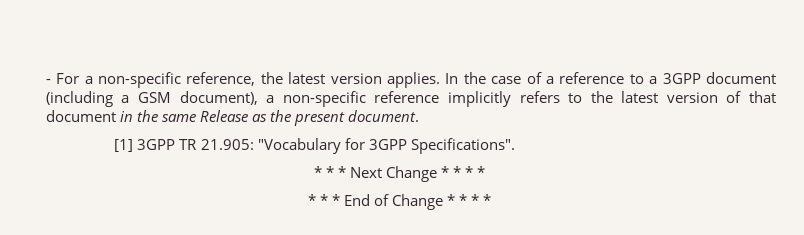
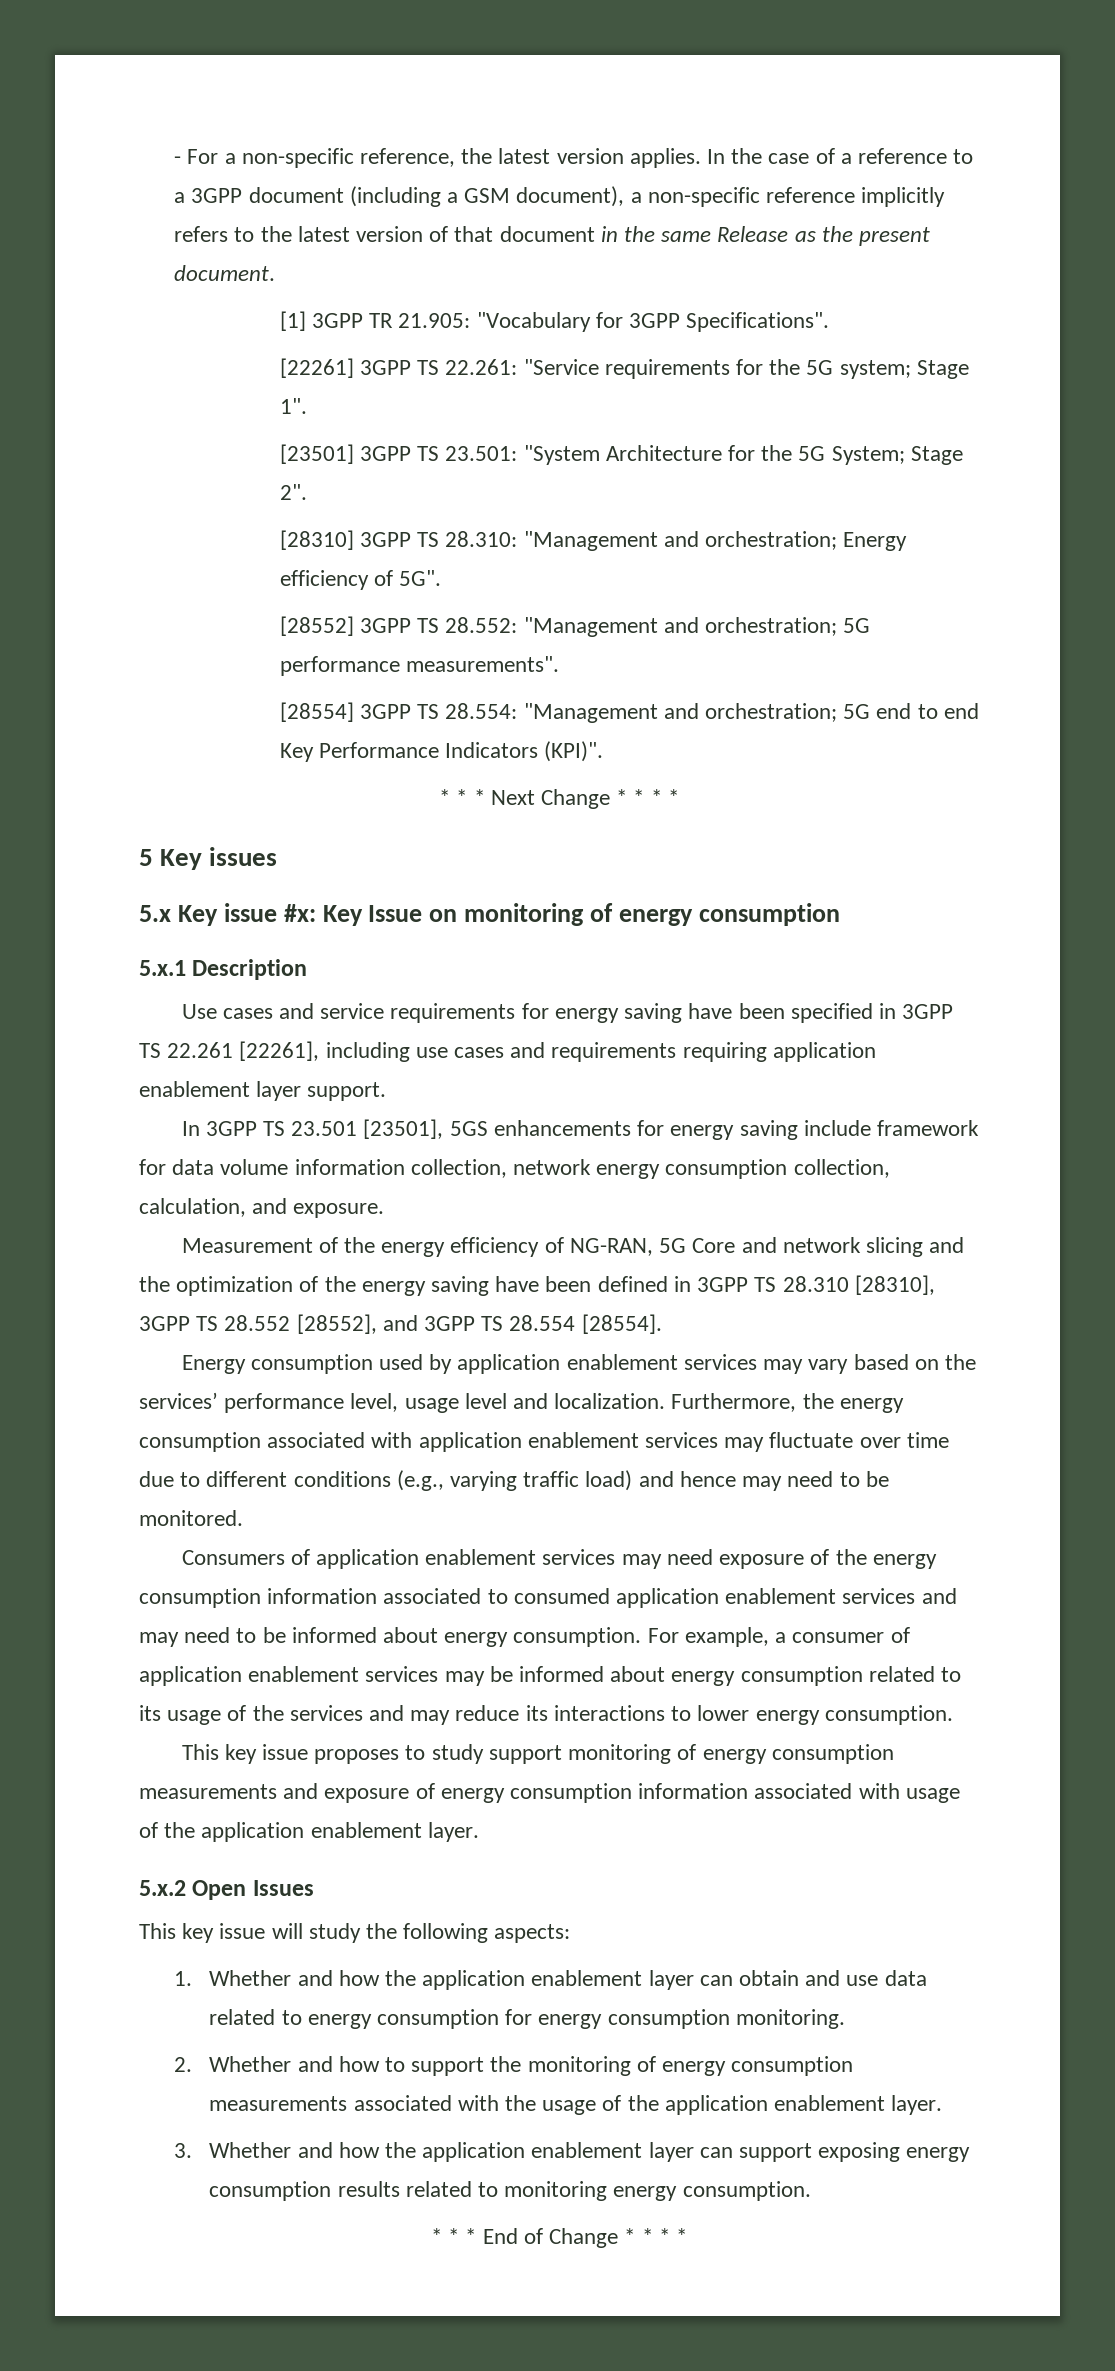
(515, 146) none -> [279,358,969,379] [279,398,307,414] [279,444,963,465] [279,484,307,500] [279,530,908,551] [279,570,442,590] [279,616,871,637] [279,656,559,676] [279,702,979,723] [279,741,604,762] // [22261] 3GPP TS 22.261: "Service requirements for the 5G system; Stage 1". // [23501] 3GPP TS 23.501: "System Architecture for the 5G System; Stage 2". // [28310] 3GPP TS 28.310: "Management and orchestration; Energy efficiency of 5G". // [28552] 3GPP TS 28.552: "Management and orchestration; 5G performance measurements". // [28554] 3GPP TS 28.554: "Management and orchestration; 5G end to end Key Performance Indicators (KPI)".
(486, 172) none -> [139,847,278,870] [139,903,840,926] [139,959,308,980] [181,1003,954,1023] [139,1041,876,1062] [139,1081,387,1101] [181,1119,979,1140] [139,1159,890,1179] [139,1198,385,1218] [181,1237,965,1257] [139,1275,935,1296] [139,1314,662,1334] [181,1354,976,1374] [139,1392,904,1413] [139,1432,949,1452] [139,1470,889,1491] [139,1510,243,1526] [181,1549,937,1569] [139,1588,957,1608] [139,1627,910,1647] [139,1666,962,1686] [139,1705,953,1725] [181,1744,894,1764] [139,1783,960,1803] [139,1822,479,1842] [139,1880,314,1900] [139,1923,571,1943] [174,1970,927,1990] [209,2009,845,2029] [174,2056,854,2076] [209,2095,943,2115] [174,2142,971,2162] [209,2181,811,2201] // 5 Key issues // 5.x Key issue #x: Key Issue on monitoring of energy consumption // 5.x.1 Description // Use cases and service requirements for energy saving have been specified in 3GPP TS 22.261 [22261], including use cases and requirements requiring application enablement layer support. // In 3GPP TS 23.501 [23501], 5GS enhancements for energy saving include framework for data volume information collection, network energy consumption collection, calculation, and exposure. // Measurement of the energy efficiency of NG-RAN, 5G Core and network slicing and the optimization of the energy saving have been defined in 3GPP TS 28.310 [28310], 3GPP TS 28.552 [28552], and 3GPP TS 28.554 [28554]. // Energy consumption used by application enablement services may vary based on the services’ performance level, usage level and localization. Furthermore, the energy consumption associated with application enablement services may fluctuate over time due to different conditions (e.g., varying traffic load) and hence may need to be monitored. // Consumers of application enablement services may need exposure of the energy consumption information associated to consumed application enablement services and may need to be informed about energy consumption. For example, a consumer of application enablement services may be informed about energy consumption related to its usage of the services and may reduce its interactions to lower energy consumption. // This key issue proposes to study support monitoring of energy consumption measurements and exposure of energy consumption information associated with usage of the application enablement layer. // 5.x.2 Open Issues // This key issue will study the following aspects: // 1. Whether and how the application enablement layer can obtain and use data related to energy consumption for energy consumption monitoring. // 2. Whether and how to support the monitoring of energy consumption measurements associated with the usage of the application enablement layer. // 3. Whether and how the application enablement layer can support exposing energy consumption results related to monitoring energy consumption.

